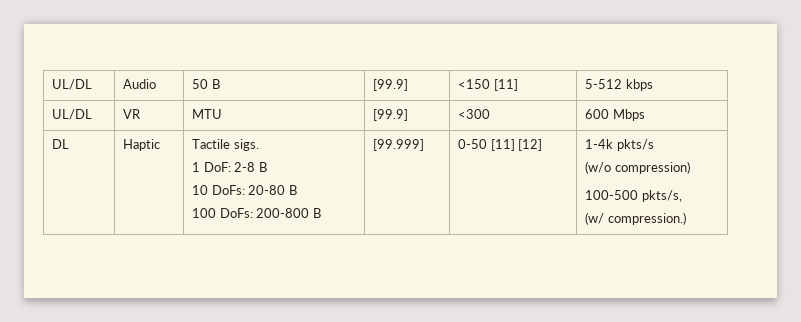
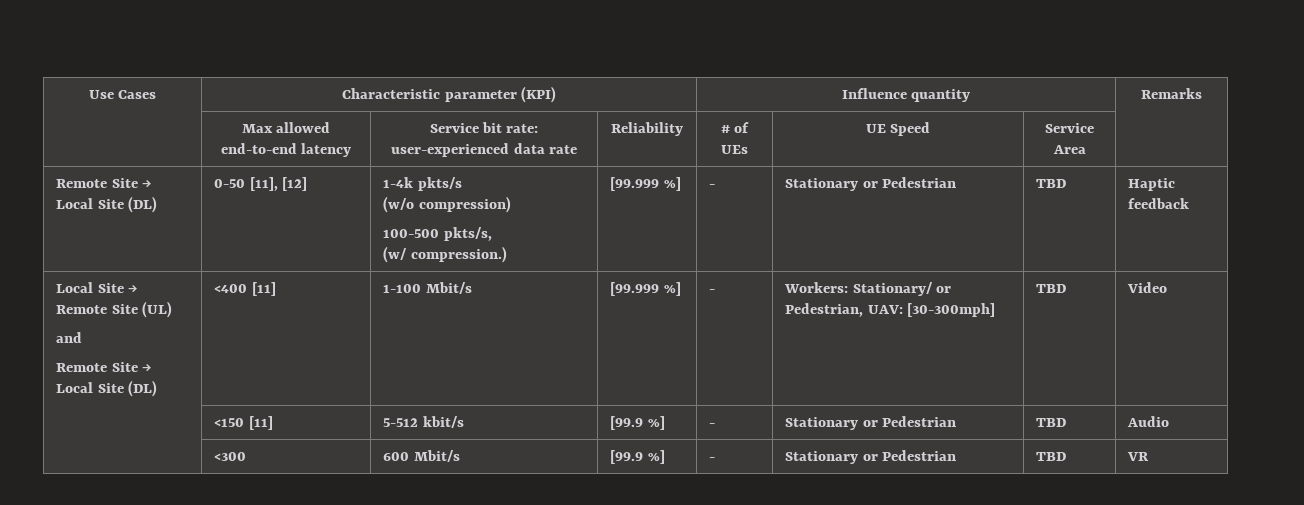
[52,79,93,90] [123,79,157,89] [192,79,220,89] [373,79,409,91] [458,79,518,91] [585,79,653,91] [52,109,93,120] [123,109,142,119] [192,109,223,119] [373,109,409,121] [458,109,491,119] [585,109,645,121] [52,139,70,149] [123,139,161,151] [192,139,259,151] [192,162,267,172] [192,185,297,195] [192,208,321,218] [373,139,425,151] UL/DL | Audio | 50 B | [99.9] | <150 [11] | 5-512 kbps // UL/DL | VR | MTU | [99.9] | <300 | 600 Mbps // DL | Haptic | Tactile sigs. // 1 DoF: 2-8 B // 10 DoFs: 20-80 B // 100 DoFs: 200-800 B | [99.999] -> [88,90,157,99] [342,86,556,103] [841,88,971,102] [1141,88,1202,99] [241,122,331,133] [220,143,352,157] [429,122,539,133] [391,143,577,157] [611,122,683,136] [720,122,750,133] [721,145,748,154] [865,122,931,136] [1045,123,1094,133] [1052,145,1086,154] [56,178,152,188] [56,196,157,213] Use Cases | Characteristic parameter (KPI) | Influence quantity | Remarks // | Max allowed end-to-end latency | Service bit rate: user-experienced data rate | Reliability | # of UEs | UE Speed | Service Area | // Remote Site → Local Site (DL)
[490,139,515,151] [11] -> [249,177,278,191] [11],
(686, 218) none -> [610,177,681,191] [709,184,716,188] [785,177,956,191] [1036,179,1067,188] [1128,178,1176,191] [1128,198,1190,209] [56,282,138,293] [56,301,172,318] [56,332,83,343] [56,362,152,372] [56,380,157,397] [214,282,276,296] [383,282,472,294] [610,282,681,296] [709,289,716,293] [784,282,951,296] [785,303,995,317] [1036,284,1067,293] [1127,282,1168,293] [214,416,273,430] [383,416,464,428] [610,416,665,430] [709,423,716,427] [785,416,956,430] [1036,418,1067,427] [1127,416,1170,427] [214,452,247,461] [383,450,460,462] [610,450,665,464] [709,457,716,461] [785,450,956,464] [1036,452,1067,461] [1127,452,1150,461] | [99.999 %] | - | Stationary or Pedestrian | TBD | Haptic feedback // Local Site → Remote Site (UL) // and // Remote Site → Local Site (DL) | <400 [11] | 1-100 Mbit/s | [99.999 %] | - | Workers: Stationary/ or Pedestrian, UAV: [30-300mph] | TBD | Video // | <150 [11] | 5-512 kbit/s | [99.9 %] | - | Stationary or Pedestrian | TBD | Audio // | <300 | 600 Mbit/s | [99.9 %] | - | Stationary or Pedestrian | TBD | VR

